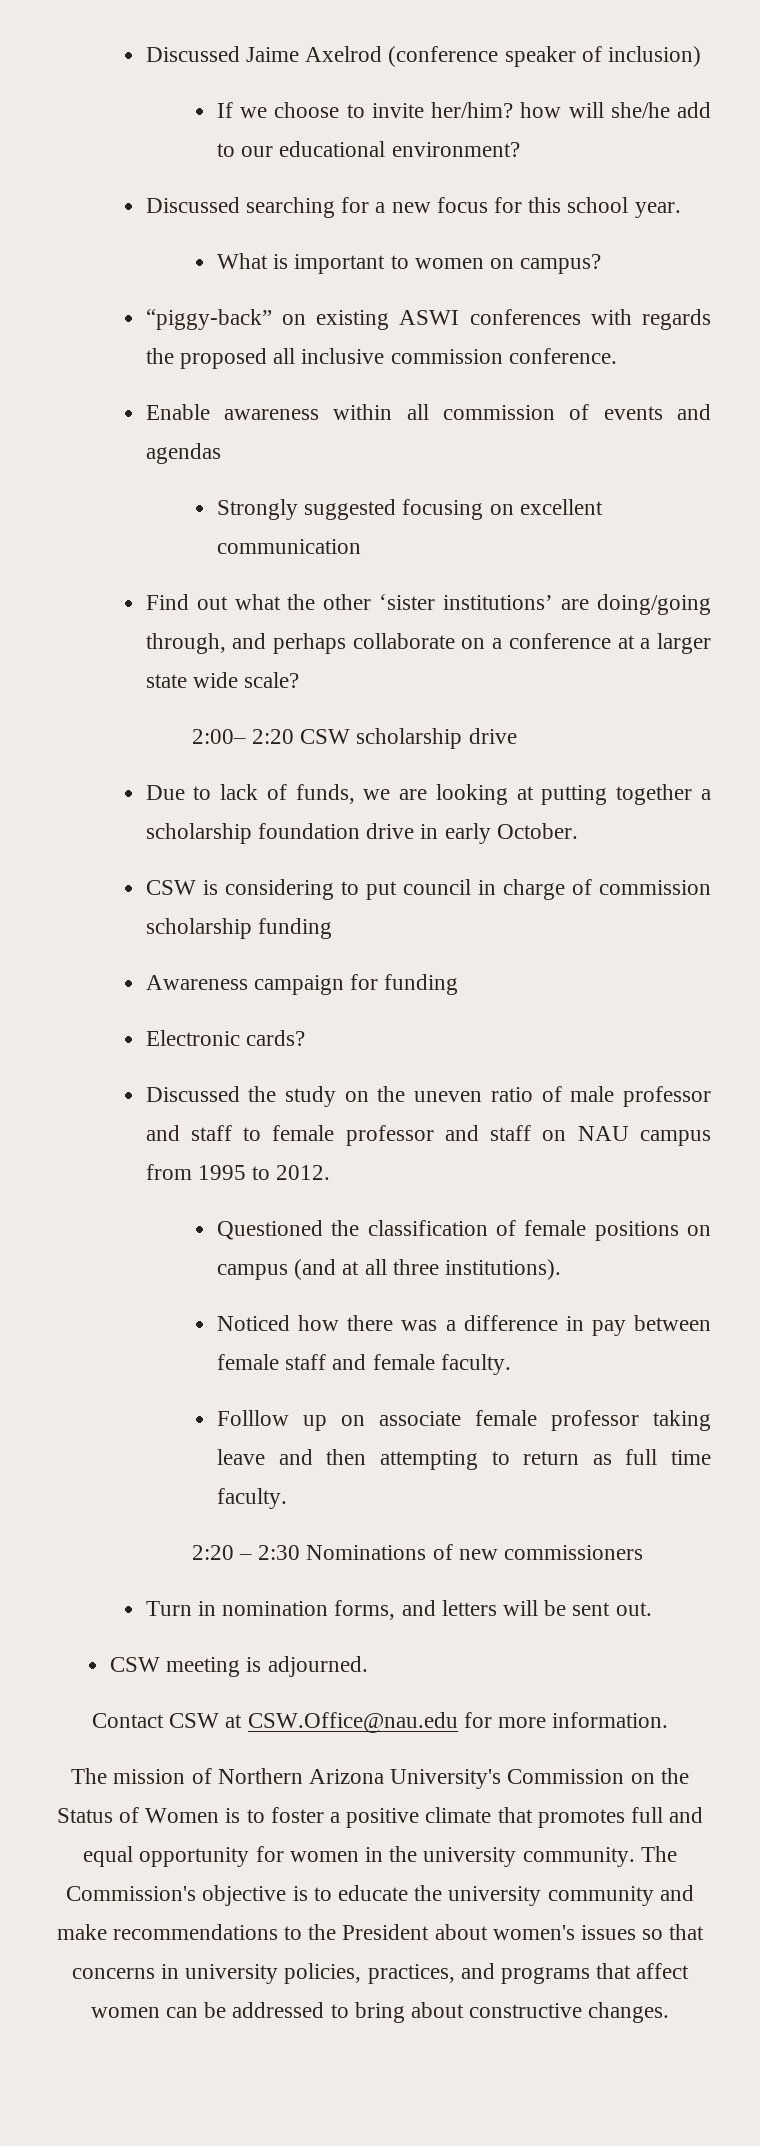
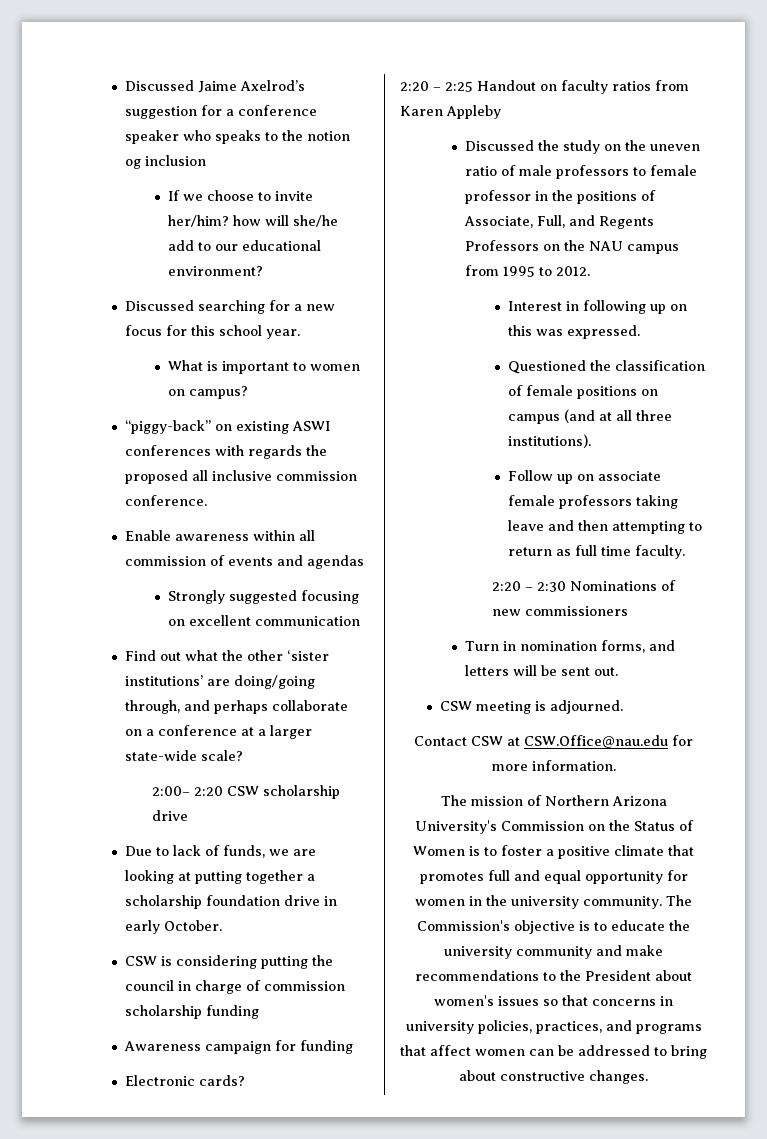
[305,46,701,67] Axelrod (conference speaker of inclusion) -> [239,80,305,91] [124,105,317,119] [124,130,350,144] [124,155,206,169] Axelrod’s suggestion for a conference speaker who speaks to the notion og inclusion
[145,672,238,688] state wide -> [124,750,197,761] state-wide
[340,881,397,900] to put -> [260,955,333,969] putting the
(305, 1038) none -> [400,80,689,94] [400,105,501,119] // 2:20 – 2:25 Handout on faculty ratios from Karen Appleby
[623,1086,711,1107] [145,1125,567,1146] professor and staff to female professor and staff on -> [555,165,697,179] [464,190,656,204] [463,215,654,229] [464,240,585,251] professors to female professor in the positions of Associate, Full, and Regents Professors on the
(331, 1172) none -> [508,300,688,314] [508,325,641,339] // Interest in following up on this was expressed.
[217,1315,711,1336] [217,1354,511,1375] [217,1410,290,1426] Noticed how there was a difference in pay between female staff and female faculty. // Folllow -> [508,470,554,481] Follow
[551,1410,640,1431] professor -> [559,495,633,509] professors

